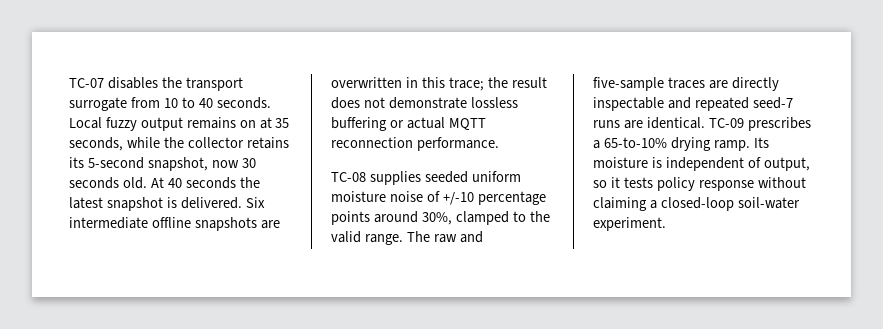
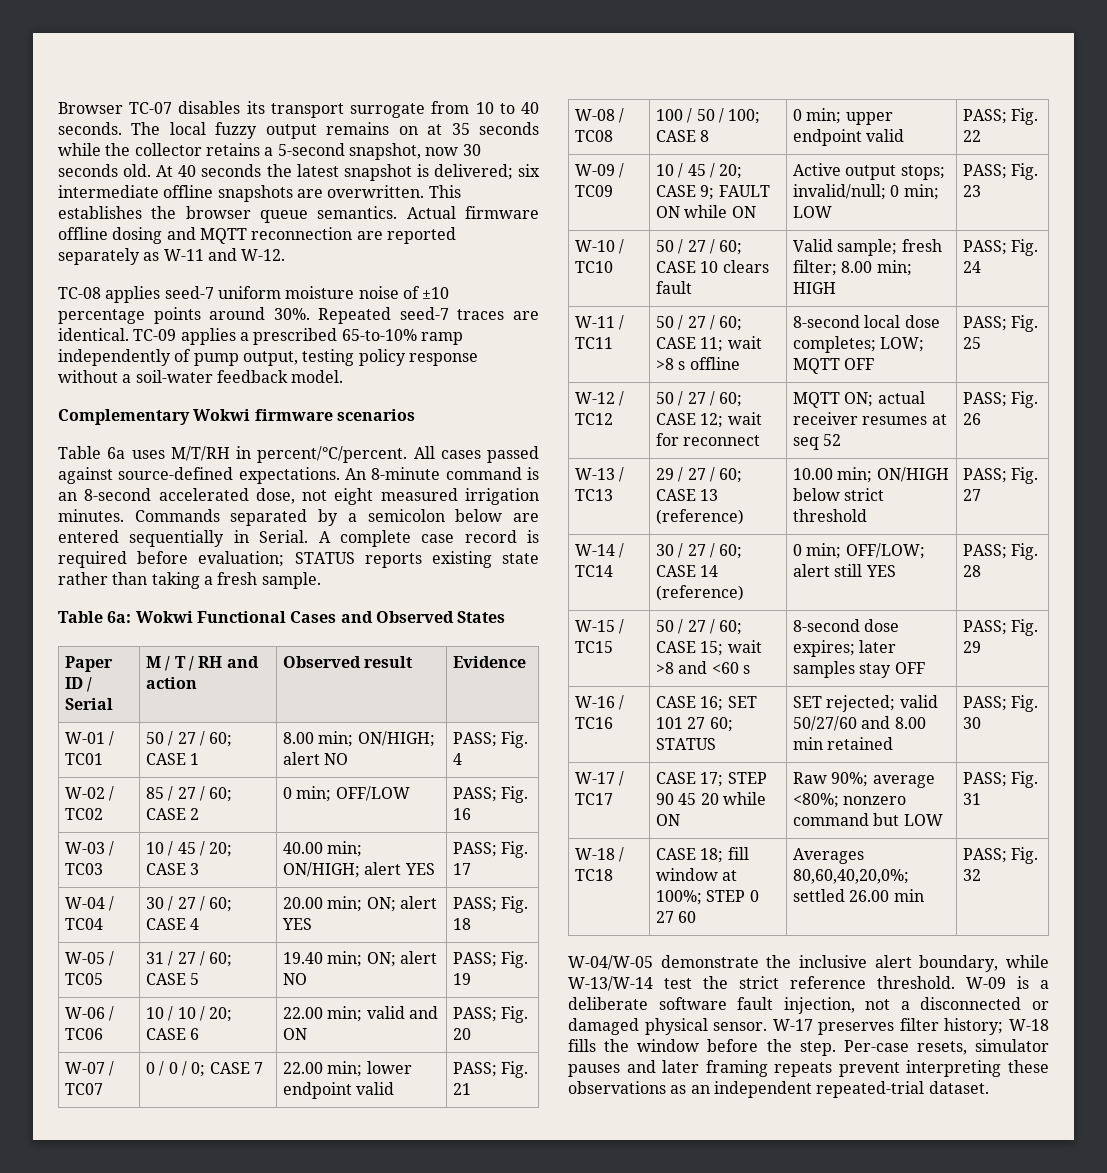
(69, 83) none -> [58,102,123,114] Browser
[161,77,182,88] the -> [246,101,265,114] its
[69,117,102,129] Local -> [131,122,206,135] The local
[69,137,123,151] seconds, -> [479,122,540,135] seconds
[69,157,84,168] its -> [264,147,274,156] a
[180,197,265,209] delivered. Six -> [433,164,540,180] delivered; six
[331,77,547,91] [331,97,518,109] [331,117,486,131] [331,137,499,151] overwritten in this trace; the result does not demonstrate lossless buffering or actual MQTT reconnection performance. -> [327,185,461,198] [58,206,539,223] [58,227,456,244] [58,248,286,265] overwritten. This establishes the browser queue semantics. Actual firmware offline dosing and MQTT reconnection are reported separately as W-11 and W-12.
[369,171,468,185] supplies seeded -> [105,286,214,303] applies seed-7
[442,192,474,205] +/-10 -> [422,287,450,299] ±10
[421,211,550,225] [331,231,483,245] [593,77,779,91] [593,97,793,111] [593,117,811,131] [593,137,769,151] [593,157,810,171] [593,177,806,191] [593,197,800,211] [593,217,666,231] 30%, clamped to the valid range. The raw and five-sample traces are directly inspectable and repeated seed-7 runs are identical. TC-09 prescribes a 65-to-10% drying ramp. Its moisture is independent of output, so it tests policy response without claiming a closed-loop soil-water experiment. -> [273,307,539,324] [58,328,463,345] [58,349,478,366] [58,370,344,383] [58,409,415,425] [58,446,539,463] [58,467,539,484] [58,488,539,505] [58,509,539,526] [58,530,539,547] [58,551,540,568] [58,572,321,589] [58,611,506,623] [64,656,113,672] [64,677,93,692] [64,698,113,710] [145,656,259,671] [145,677,197,689] [282,656,414,668] [452,656,526,668] [64,731,115,746] [64,753,103,765] [145,731,233,747] [145,753,200,765] [282,731,435,747] [282,752,349,765] [452,731,529,748] [452,753,462,765] [64,786,115,801] [64,808,103,820] [145,786,233,802] [145,808,200,820] [282,786,410,802] [452,786,529,803] [452,808,471,820] [64,841,115,856] [64,863,103,875] [145,841,233,857] [145,863,200,875] [282,841,363,857] [282,862,435,878] [452,841,529,858] [452,863,471,875] [64,896,115,911] [64,918,103,930] [145,896,233,912] [145,918,200,930] [282,896,437,912] [281,918,312,930] [452,896,529,913] [452,918,471,930] [64,951,115,966] [64,973,103,985] [145,951,233,967] [145,973,200,985] [282,951,437,967] [282,973,307,985] [452,951,529,968] [452,973,471,985] [64,1006,115,1021] [64,1028,103,1040] [145,1006,233,1022] [145,1028,200,1040] [282,1006,438,1022] [282,1028,307,1040] [452,1006,529,1023] [452,1028,471,1040] [64,1061,115,1076] [64,1083,103,1095] [145,1061,263,1077] [282,1061,412,1077] [282,1082,395,1099] [452,1061,529,1078] [452,1083,471,1095] [574,108,625,123] [574,130,613,142] [655,108,761,124] [655,130,710,142] [792,108,893,125] [792,129,905,146] [962,108,1039,125] [962,130,981,142] [574,163,625,178] [574,185,613,197] [655,163,743,179] [655,185,770,200] [655,205,756,218] [792,163,945,180] [792,184,939,200] [792,206,832,218] [962,163,1039,180] [962,185,981,197] [574,239,625,254] [574,261,613,273] [655,239,743,255] [655,260,769,273] [655,281,692,294] [792,239,942,256] [792,260,912,276] [792,282,836,294] [962,239,1039,256] [962,261,981,273] [574,315,625,330] [574,337,613,349] [655,315,743,331] [655,336,762,352] [655,357,740,370] [792,315,940,328] [792,336,925,353] [792,358,875,374] [962,315,1039,332] [962,337,981,349] [574,391,625,406] [574,413,613,425] [655,391,743,407] [655,412,762,428] [655,433,761,446] [792,391,925,408] [792,412,947,425] [792,434,842,450] [962,391,1039,408] [962,413,981,425] [574,467,625,482] [574,489,613,501] [655,467,743,483] [655,489,719,501] [655,509,744,525] [792,467,949,483] [792,488,885,501] [792,509,867,522] [962,467,1039,484] [962,489,981,501] [574,543,625,558] [574,565,613,577] [655,543,743,559] [655,565,719,577] [655,585,744,601] [792,543,925,559] [792,564,896,577] [962,543,1039,560] [962,565,981,577] [574,619,625,634] [574,641,613,653] [655,619,743,635] [655,640,762,656] [655,661,750,674] [792,619,900,632] [792,640,897,657] [792,661,925,678] [962,619,1039,636] [962,641,981,653] [574,695,625,710] [574,717,613,729] [655,696,757,711] [655,717,733,732] [655,738,716,750] [792,695,938,712] [792,716,926,731] [792,737,894,750] [962,695,1039,712] [962,717,981,729] [574,771,625,786] [574,793,613,805] [655,772,767,787] [655,792,766,805] [655,814,680,826] [792,772,935,788] [792,793,907,808] [792,813,943,826] [962,771,1039,788] [962,793,981,805] [574,847,625,862] [574,869,613,881] [655,847,749,863] [655,868,738,881] [655,890,759,905] [655,911,697,923] [792,848,864,864] [792,869,909,884] [792,889,924,902] [962,847,1039,864] [962,869,981,881] [568,955,1049,972] [568,976,1049,991] [568,997,1049,1014] [568,1018,1049,1035] [568,1039,1049,1056] [568,1060,1049,1077] [568,1081,989,1098] 30%. Repeated seed-7 traces are identical. TC-09 applies a prescribed 65-to-10% ramp independently of pump output, testing policy response without a soil-water feedback model. // Complementary Wokwi firmware scenarios // Table 6a uses M/T/RH in percent/°C/percent. All cases passed against source-defined expectations. An 8-minute command is an 8-second accelerated dose, not eight measured irrigation minutes. Commands separated by a semicolon below are entered sequentially in Serial. A complete case record is required before evaluation; STATUS reports existing state rather than taking a fresh sample. // Table 6a: Wokwi Functional Cases and Observed States // Paper ID / Serial | M / T / RH and action | Observed result | Evidence // W-01 / TC01 | 50 / 27 / 60; CASE 1 | 8.00 min; ON/HIGH; alert NO | PASS; Fig. 4 // W-02 / TC02 | 85 / 27 / 60; CASE 2 | 0 min; OFF/LOW | PASS; Fig. 16 // W-03 / TC03 | 10 / 45 / 20; CASE 3 | 40.00 min; ON/HIGH; alert YES | PASS; Fig. 17 // W-04 / TC04 | 30 / 27 / 60; CASE 4 | 20.00 min; ON; alert YES | PASS; Fig. 18 // W-05 / TC05 | 31 / 27 / 60; CASE 5 | 19.40 min; ON; alert NO | PASS; Fig. 19 // W-06 / TC06 | 10 / 10 / 20; CASE 6 | 22.00 min; valid and ON | PASS; Fig. 20 // W-07 / TC07 | 0 / 0 / 0; CASE 7 | 22.00 min; lower endpoint valid | PASS; Fig. 21 // W-08 / TC08 | 100 / 50 / 100; CASE 8 | 0 min; upper endpoint valid | PASS; Fig. 22 // W-09 / TC09 | 10 / 45 / 20; CASE 9; FAULT ON while ON | Active output stops; invalid/null; 0 min; LOW | PASS; Fig. 23 // W-10 / TC10 | 50 / 27 / 60; CASE 10 clears fault | Valid sample; fresh filter; 8.00 min; HIGH | PASS; Fig. 24 // W-11 / TC11 | 50 / 27 / 60; CASE 11; wait >8 s offline | 8-second local dose completes; LOW; MQTT OFF | PASS; Fig. 25 // W-12 / TC12 | 50 / 27 / 60; CASE 12; wait for reconnect | MQTT ON; actual receiver resumes at seq 52 | PASS; Fig. 26 // W-13 / TC13 | 29 / 27 / 60; CASE 13 (reference) | 10.00 min; ON/HIGH below strict threshold | PASS; Fig. 27 // W-14 / TC14 | 30 / 27 / 60; CASE 14 (reference) | 0 min; OFF/LOW; alert still YES | PASS; Fig. 28 // W-15 / TC15 | 50 / 27 / 60; CASE 15; wait >8 and <60 s | 8-second dose expires; later samples stay OFF | PASS; Fig. 29 // W-16 / TC16 | CASE 16; SET 101 27 60; STATUS | SET rejected; valid 50/27/60 and 8.00 min retained | PASS; Fig. 30 // W-17 / TC17 | CASE 17; STEP 90 45 20 while ON | Raw 90%; average <80%; nonzero command but LOW | PASS; Fig. 31 // W-18 / TC18 | CASE 18; fill window at 100%; STEP 0 27 60 | Averages 80,60,40,20,0%; settled 26.00 min | PASS; Fig. 32 // W-04/W-05 demonstrate the inclusive alert boundary, while W-13/W-14 test the strict reference threshold. W-09 is a deliberate software fault injection, not a disconnected or damaged physical sensor. W-17 preserves filter history; W-18 fills the window before the step. Per-case resets, simulator pauses and later framing repeats prevent interpreting these observations as an independent repeated-trial dataset.

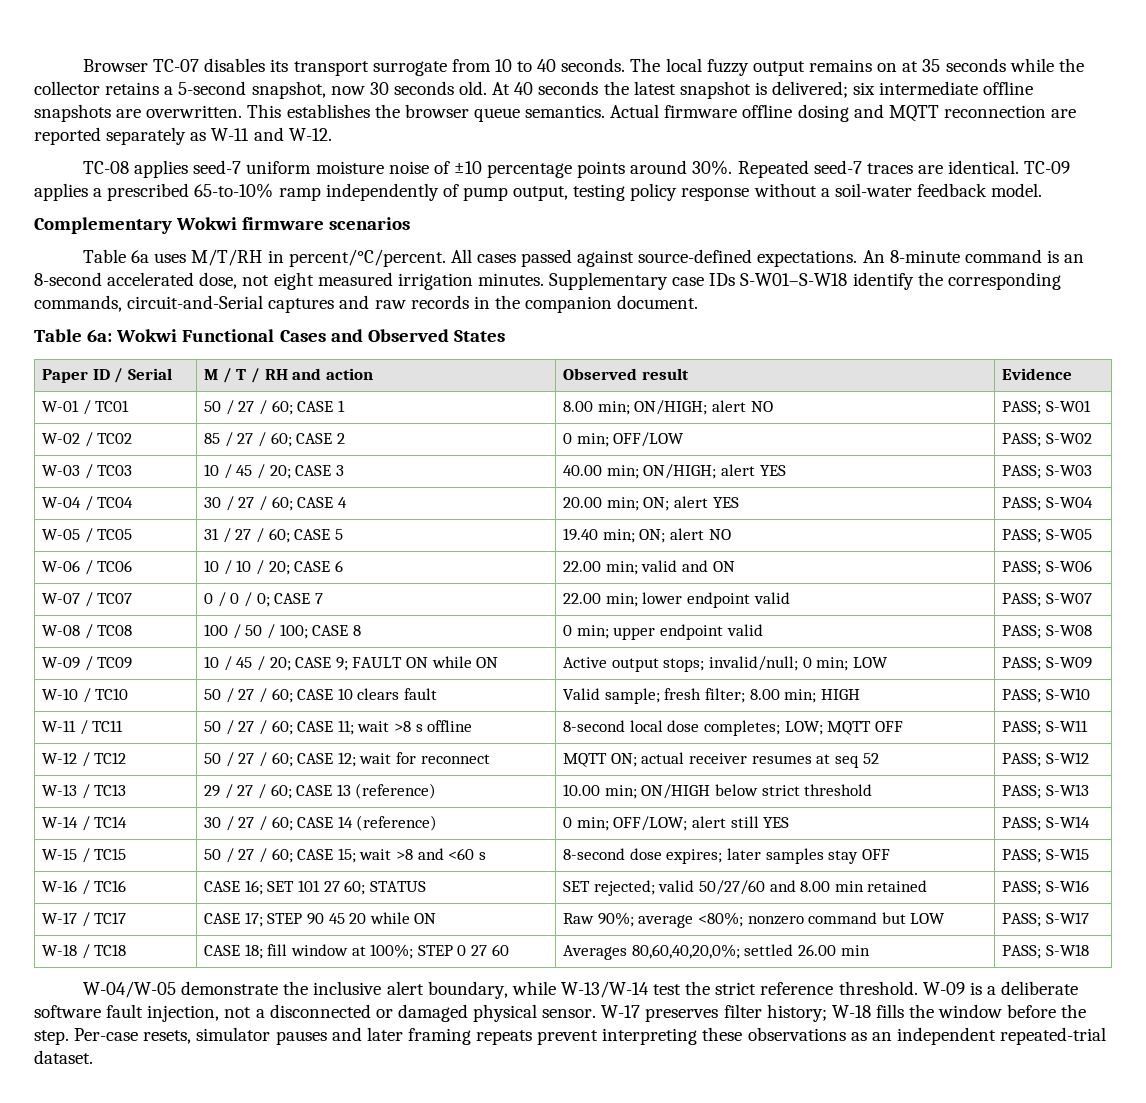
[134,509,539,526] [58,530,539,547] [58,551,540,568] [58,572,321,589] Commands separated by a semicolon below are entered sequentially in Serial. A complete case record is required before evaluation; STATUS reports existing state rather than taking a fresh sample. -> [549,272,1061,290] [34,295,699,313] Supplementary case IDs S-W01–S-W18 identify the corresponding commands, circuit-and-Serial captures and raw records in the companion document.
[501,731,529,748] [452,753,462,765] Fig. 4 -> [1045,400,1091,412] S-W01
[501,786,529,803] [452,808,471,820] Fig. 16 -> [1045,433,1092,444] S-W02
[501,841,529,858] [452,863,471,875] Fig. 17 -> [1045,465,1092,476] S-W03
[501,896,529,913] [452,918,471,930] Fig. 18 -> [1045,497,1093,508] S-W04
[501,951,529,968] [452,973,471,985] Fig. 19 -> [1045,529,1092,540] S-W05
[501,1006,529,1023] [452,1028,471,1040] Fig. 20 -> [1045,560,1092,572] S-W06
[501,1061,529,1078] [452,1083,471,1095] Fig. 21 -> [1045,593,1092,604] S-W07
[1011,108,1039,125] [962,130,981,142] Fig. 22 -> [1045,625,1092,636] S-W08
[1011,163,1039,180] [962,185,981,197] Fig. 23 -> [1045,657,1092,669] S-W09
[1011,239,1039,256] [962,261,981,273] Fig. 24 -> [1045,688,1090,700] S-W10
[1011,315,1039,332] [962,337,981,349] Fig. 25 -> [1045,720,1088,732] S-W11
[1011,391,1039,408] [962,413,981,425] Fig. 26 -> [1045,752,1089,764] S-W12
[1011,467,1039,484] [962,489,981,501] Fig. 27 -> [1045,784,1089,796] S-W13
[1011,543,1039,560] [962,565,981,577] Fig. 28 -> [1045,816,1090,828] S-W14
[1011,619,1039,636] [962,641,981,653] Fig. 29 -> [1045,848,1089,860] S-W15
[1011,695,1039,712] [962,717,981,729] Fig. 30 -> [1045,880,1089,892] S-W16
[1011,771,1039,788] [962,793,981,805] Fig. 31 -> [1045,912,1089,924] S-W17
[1011,847,1039,864] [962,869,981,881] Fig. 32 -> [1045,944,1089,956] S-W18

